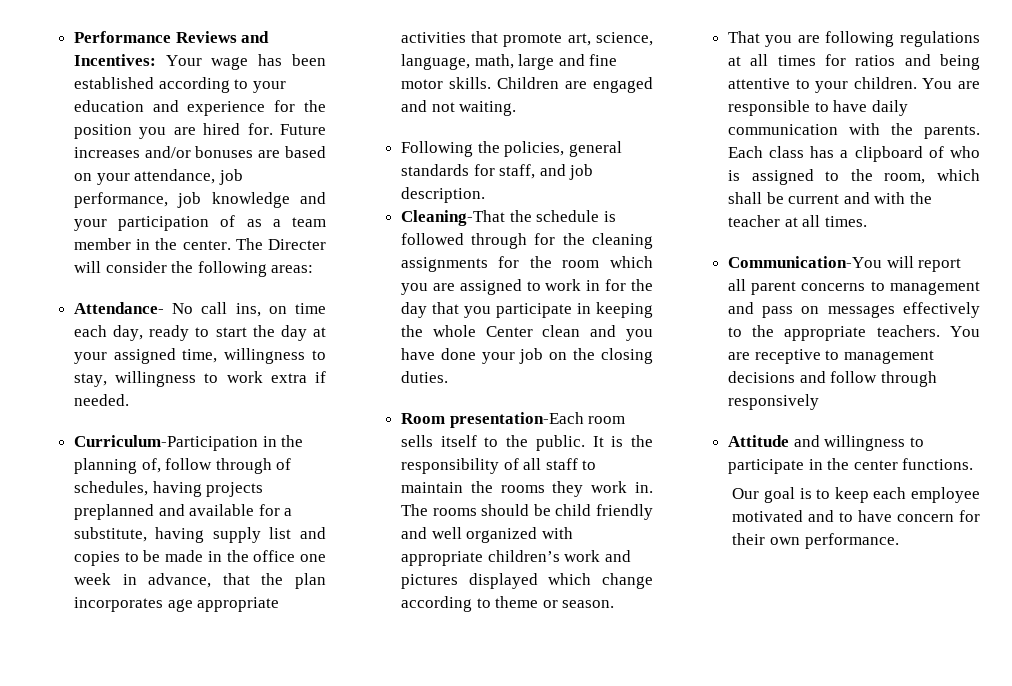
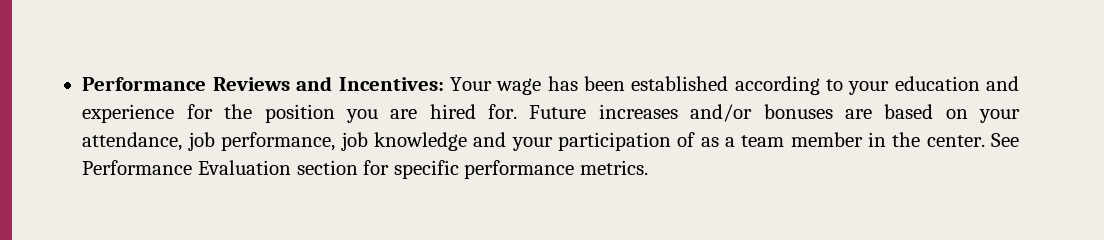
[235,238,326,250] [73,261,314,277] [73,302,326,317] [73,325,326,341] [73,348,326,364] [73,371,326,387] [73,394,129,406] [73,435,304,451] [73,458,292,474] [73,481,264,497] [73,504,293,520] [73,527,326,543] [73,550,326,566] [73,573,326,589] [73,597,280,612] [400,31,653,47] [400,54,618,70] [400,77,653,93] [400,100,517,116] [400,141,622,157] [400,164,594,180] [400,187,485,203] [400,210,616,226] [400,233,653,249] [400,256,653,272] [400,279,653,295] [400,302,653,318] [400,325,653,341] [400,348,653,364] [400,371,448,383] [400,412,626,428] [400,435,653,451] [400,458,597,474] [400,481,653,497] [400,504,653,520] [400,527,573,543] [400,550,631,566] [400,573,653,589] [400,596,615,612] [727,31,980,47] [727,54,980,70] [727,77,980,93] [727,100,908,116] [727,123,980,139] [727,146,980,162] [727,169,980,185] [727,192,932,204] [727,215,867,227] [727,256,962,272] [727,279,980,295] [727,302,980,318] [727,325,980,341] [727,349,934,364] [727,371,937,387] [727,394,819,410] [727,435,924,451] [727,458,974,474] [732,487,980,503] [732,510,980,522] [732,533,899,549] The Directer will consider the following areas: // Attendance- No call ins, on time each day, ready to start the day at your assigned time, willingness to stay, willingness to work extra if needed. // Curriculum-Participation in the planning of, follow through of schedules, having projects preplanned and available for a substitute, having supply list and copies to be made in the office one week in advance, that the plan incorporates age appropriate activities that promote art, science, language, math, large and fine motor skills. Children are engaged and not waiting. // Following the policies, general standards for staff, and job description. // Cleaning-That the schedule is followed through for the cleaning assignments for the room which you are assigned to work in for the day that you participate in keeping the whole Center clean and you have done your job on the closing duties. // Room presentation-Each room sells itself to the public. It is the responsibility of all staff to maintain the rooms they work in. The rooms should be child friendly and well organized with appropriate children’s work and pictures displayed which change according to theme or season. // That you are following regulations at all times for ratios and being attentive to your children. You are responsible to have daily communication with the parents. Each class has a clipboard of who is assigned to the room, which shall be current and with the teacher at all times. // Communication-You will report all parent concerns to management and pass on messages effectively to the appropriate teachers. You are receptive to management decisions and follow through responsively // Attitude and willingness to participate in the center functions. // Our goal is to keep each employee motivated and to have concern for their own performance. -> [990,133,1019,147] [82,160,648,179] See Performance Evaluation section for specific performance metrics.

